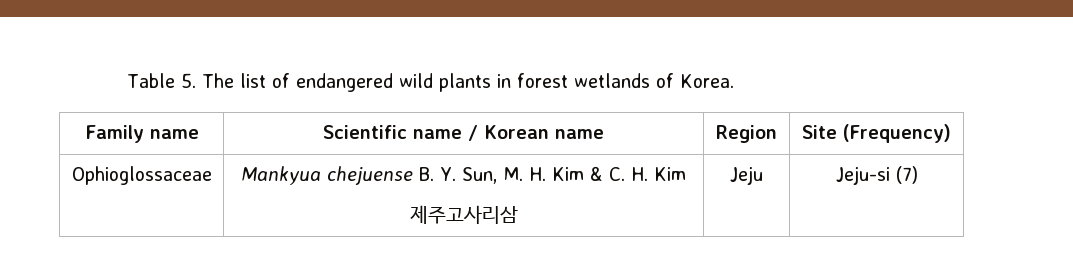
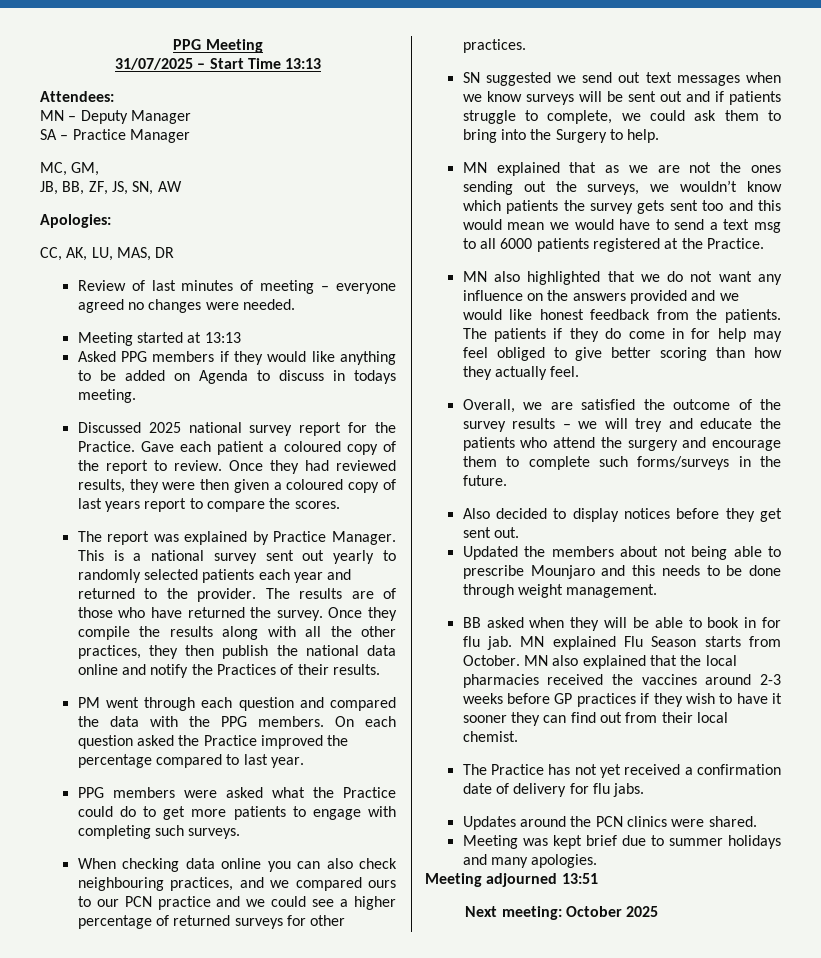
[127,73,735,92] [84,125,199,143] [323,125,604,141] [716,125,777,143] [802,124,951,143] [71,166,212,185] [241,166,686,185] [409,205,518,224] [730,166,763,185] [835,166,918,185] Table 5. The list of endangered wild plants in forest wetlands of Korea. // Family name | Scientific name / Korean name | Region | Site (Frequency) // Ophioglossaceae | Mankyua chejuense B. Y. Sun, M. H. Kim & C. H. Kim // 제주고사리삼 | Jeju | Jeju-si (7) -> [173,39,263,53] [114,58,322,70] [40,91,114,102] [40,110,191,124] [40,129,190,143] [40,162,100,176] [40,181,182,195] [40,214,111,228] [40,247,175,261] [77,280,397,294] [77,299,296,313] [77,332,241,346] [77,351,396,365] [77,370,396,384] [77,389,136,403] [77,422,397,436] [77,441,396,455] [77,460,396,474] [77,479,396,493] [77,498,340,512] [77,531,397,545] [77,550,396,564] [77,569,352,583] [77,588,396,602] [77,607,397,621] [77,626,396,640] [77,645,396,659] [77,664,380,678] [77,697,396,711] [77,716,396,727] [77,735,349,749] [77,754,305,768] [77,787,396,798] [77,806,396,820] [77,825,241,839] [77,858,397,872] [77,877,397,891] [77,896,396,910] [77,915,346,929] [462,39,526,53] [462,72,781,86] [462,91,781,105] [462,110,781,124] [462,129,660,143] [462,162,781,176] [462,180,782,195] [462,200,781,214] [462,219,781,233] [462,238,764,252] [462,271,782,285] [462,290,739,304] [462,309,781,323] [462,328,782,342] [462,347,782,361] [462,366,580,380] [462,399,781,413] [462,418,781,432] [462,437,781,451] [462,456,781,470] [462,475,507,486] [462,508,782,522] [462,527,520,538] [462,546,781,560] [462,565,781,579] [462,584,658,598] [462,617,781,631] [462,636,781,650] [462,655,737,669] [462,674,781,688] [462,693,782,707] [462,712,728,726] [462,731,518,742] [462,764,781,778] [462,783,645,797] [462,816,757,830] [462,835,781,849] [462,854,598,868] [425,873,598,887] [465,906,659,920] PPG Meeting // 31/07/2025 – Start Time 13:13 // Attendees: // MN – Deputy Manager // SA – Practice Manager // MC, GM, // JB, BB, ZF, JS, SN, AW // Apologies: // CC, AK, LU, MAS, DR // Review of last minutes of meeting – everyone agreed no changes were needed. // Meeting started at 13:13 // Asked PPG members if they would like anything to be added on Agenda to discuss in todays meeting. // Discussed 2025 national survey report for the Practice. Gave each patient a coloured copy of the report to review. Once they had reviewed results, they were then given a coloured copy of last years report to compare the scores. // The report was explained by Practice Manager. This is a national survey sent out yearly to randomly selected patients each year and returned to the provider. The results are of those who have returned the survey. Once they compile the results along with all the other practices, they then publish the national data online and notify the Practices of their results. // PM went through each question and compared the data with the PPG members. On each question asked the Practice improved the percentage compared to last year. // PPG members were asked what the Practice could do to get more patients to engage with completing such surveys. // When checking data online you can also check neighbouring practices, and we compared ours to our PCN practice and we could see a higher percentage of returned surveys for other practices. // SN suggested we send out text messages when we know surveys will be sent out and if patients struggle to complete, we could ask them to bring into the Surgery to help. // MN explained that as we are not the ones sending out the surveys, we wouldn’t know which patients the survey gets sent too and this would mean we would have to send a text msg to all 6000 patients registered at the Practice. // MN also highlighted that we do not want any influence on the answers provided and we would like honest feedback from the patients. The patients if they do come in for help may feel obliged to give better scoring than how they actually feel. // Overall, we are satisfied the outcome of the survey results – we will trey and educate the patients who attend the surgery and encourage them to complete such forms/surveys in the future. // Also decided to display notices before they get sent out. // Updated the members about not being able to prescribe Mounjaro and this needs to be done through weight management. // BB asked when they will be able to book in for flu jab. MN explained Flu Season starts from October. MN also explained that the local pharmacies received the vaccines around 2-3 weeks before GP practices if they wish to have it sooner they can find out from their local chemist. // The Practice has not yet received a confirmation date of delivery for flu jabs. // Updates around the PCN clinics were shared. // Meeting was kept brief due to summer holidays and many apologies. // Meeting adjourned 13:51 // Next meeting: October 2025

